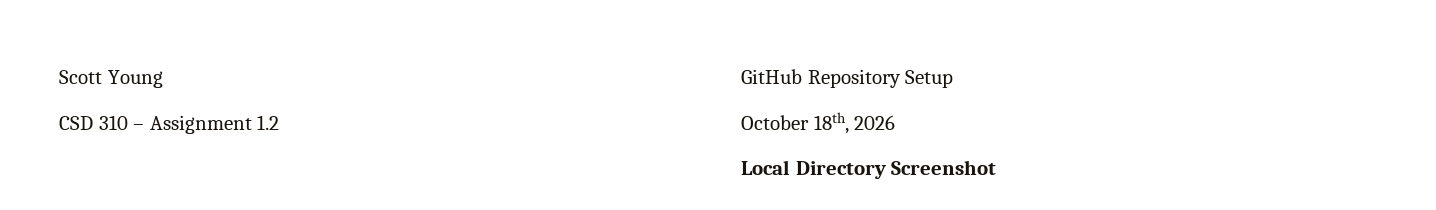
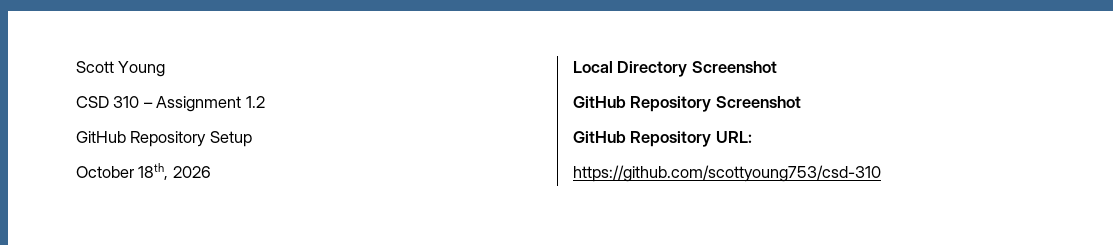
(997, 167) none -> [573,96,801,112] [573,131,752,147] [573,165,881,182] // GitHub Repository Screenshot // GitHub Repository URL: // https://github.com/scottyoung753/csd-310

